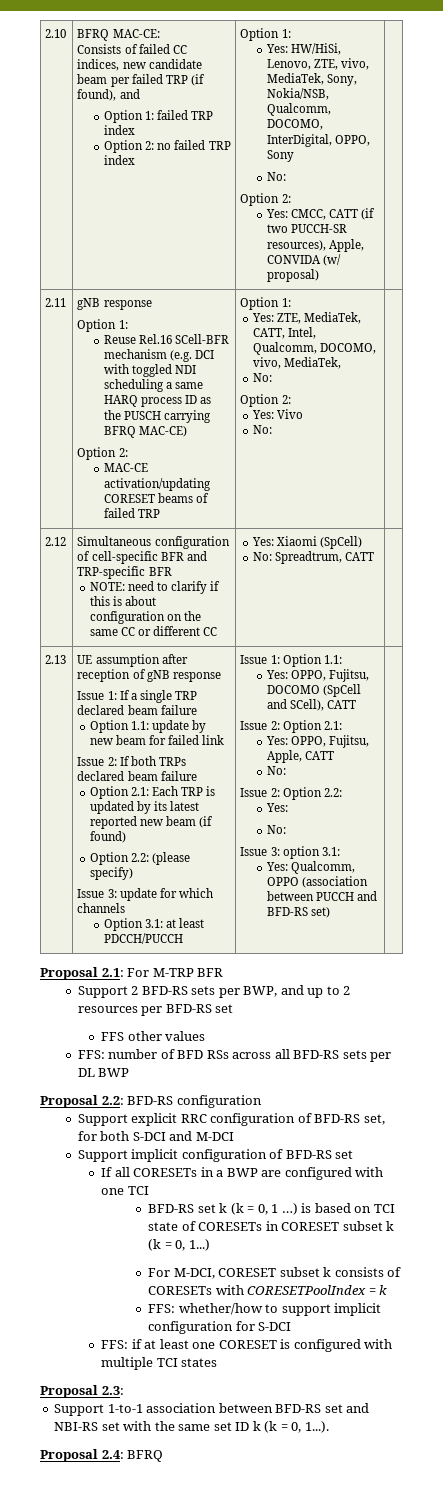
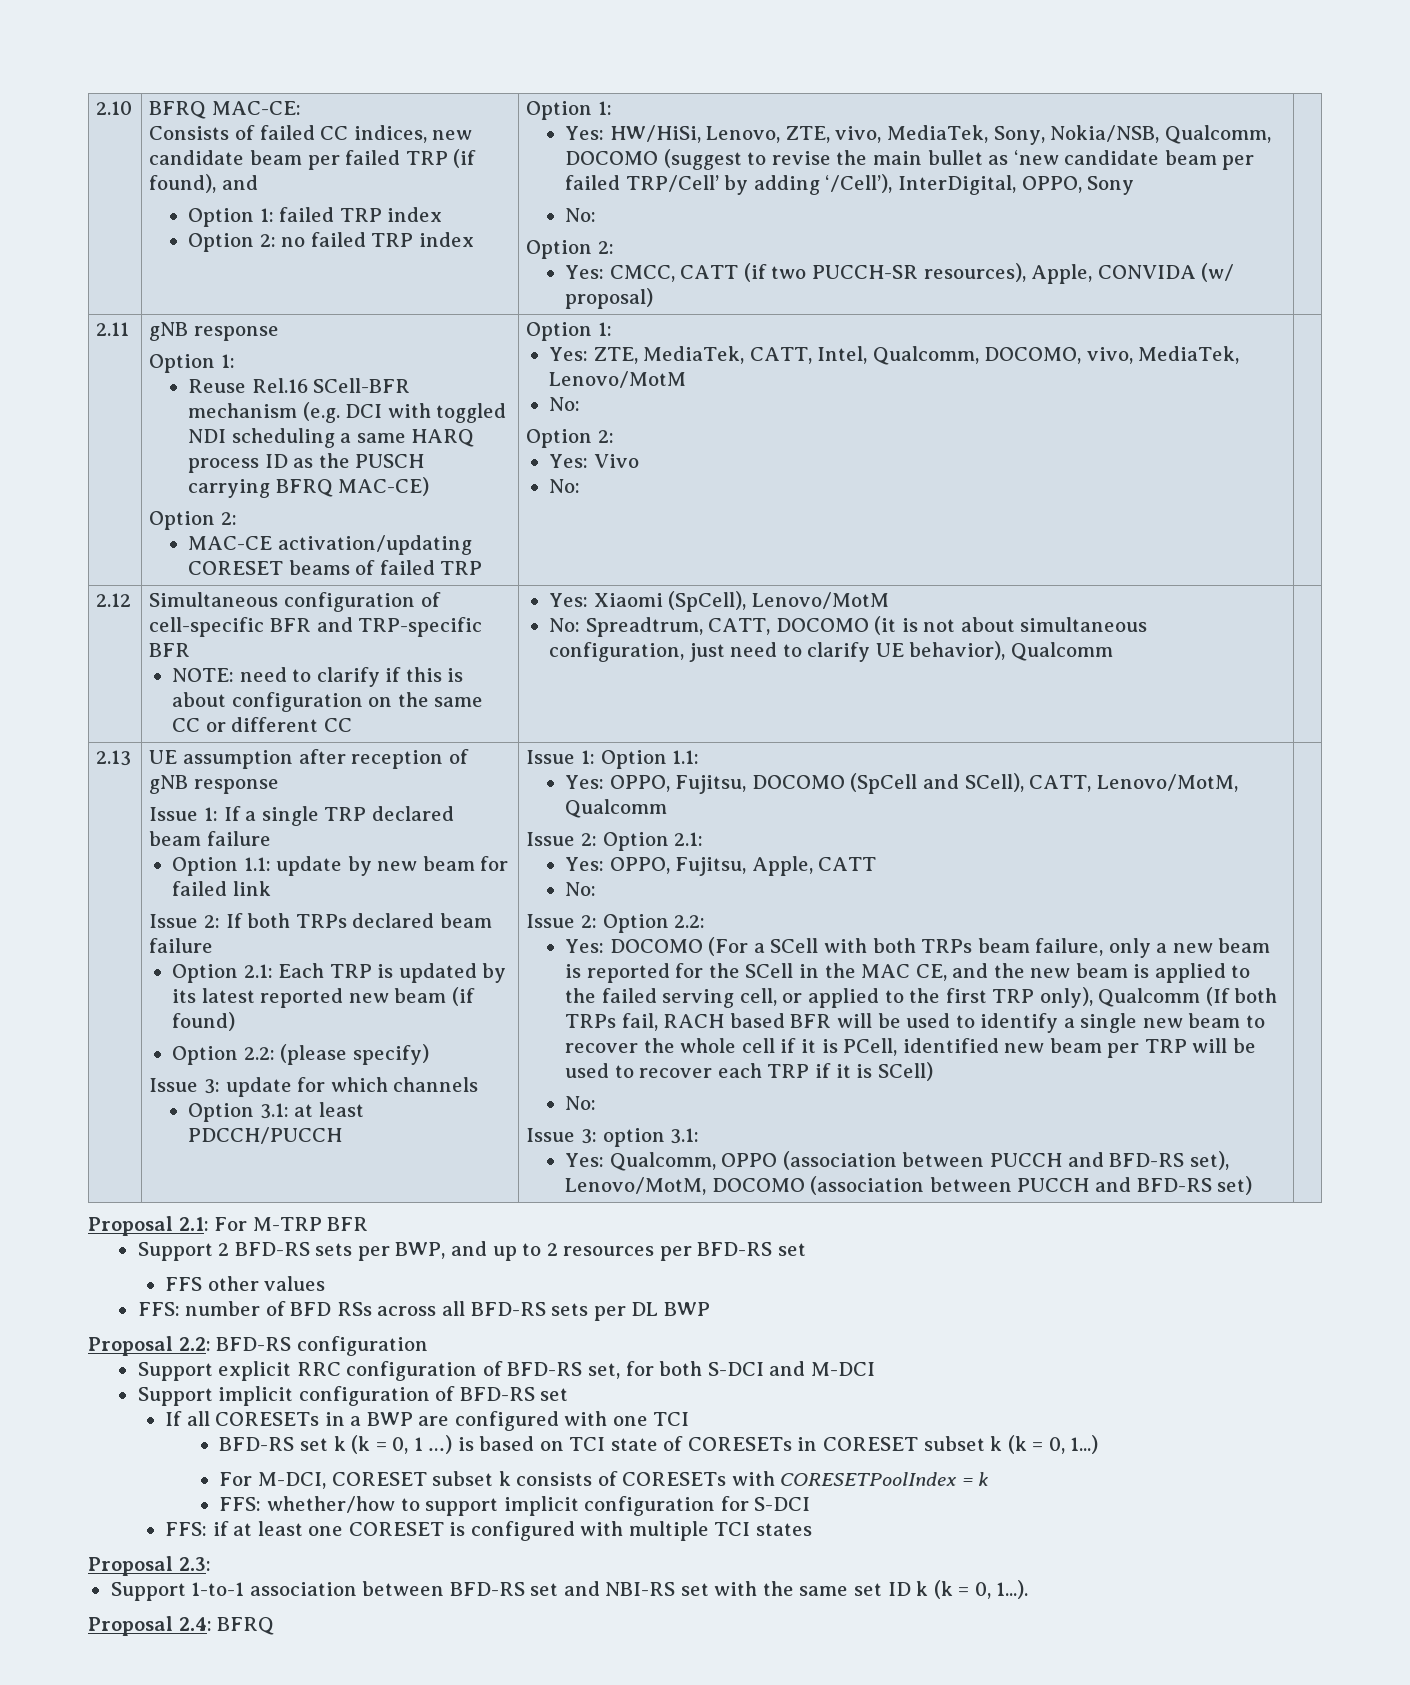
[267,119,324,130] DOCOMO, -> [565,149,1255,170] [565,174,893,195] DOCOMO (suggest to revise the main bullet as ‘new candidate beam per failed TRP/Cell’ by adding ‘/Cell’),
(342, 363) none -> [549,371,687,388] Lenovo/MotM
[320,536,363,549] (SpCell) -> [668,591,889,612] (SpCell), Lenovo/MotM
[345,552,375,561] CATT -> [708,616,1148,635] [549,641,1113,662] CATT, DOCOMO (it is not about simultaneous configuration, just need to clarify UE behavior), Qualcomm
[327,700,357,709] CATT -> [1029,774,1238,792] [565,799,668,818] CATT, Lenovo/MotM, Qualcomm
(289, 807) none -> [609,937,1271,958] [565,963,1251,983] [565,987,1278,1008] [565,1013,1265,1033] [565,1038,1256,1058] [565,1062,933,1081] DOCOMO (For a SCell with both TRPs beam failure, only a new beam is reported for the SCell in the MAC CE, and the new beam is applied to the failed serving cell, or applied to the first TRP only), Qualcomm (If both TRPs fail, RACH based BFR will be used to identify a single new beam to recover the whole cell if it is PCell, identified new beam per TRP will be used to recover each TRP if it is SCell)
(309, 911) none -> [1189,1151,1229,1170] [565,1176,1212,1195] set), Lenovo/MotM, DOCOMO (association between PUCCH and BFD-RS

